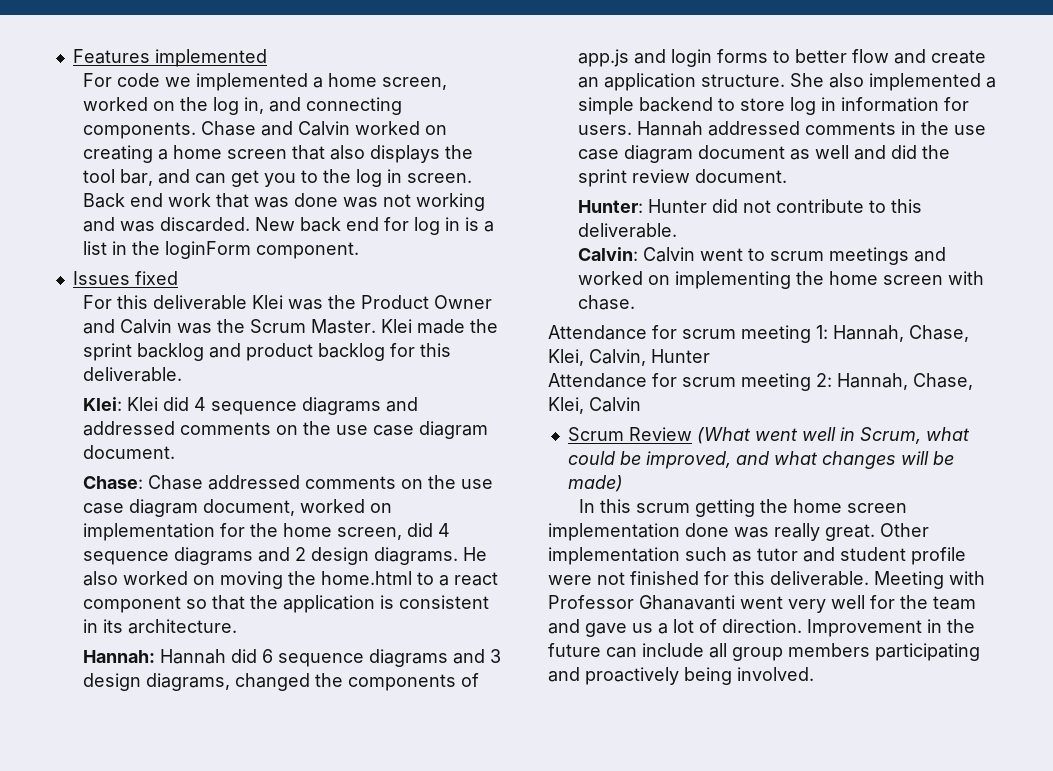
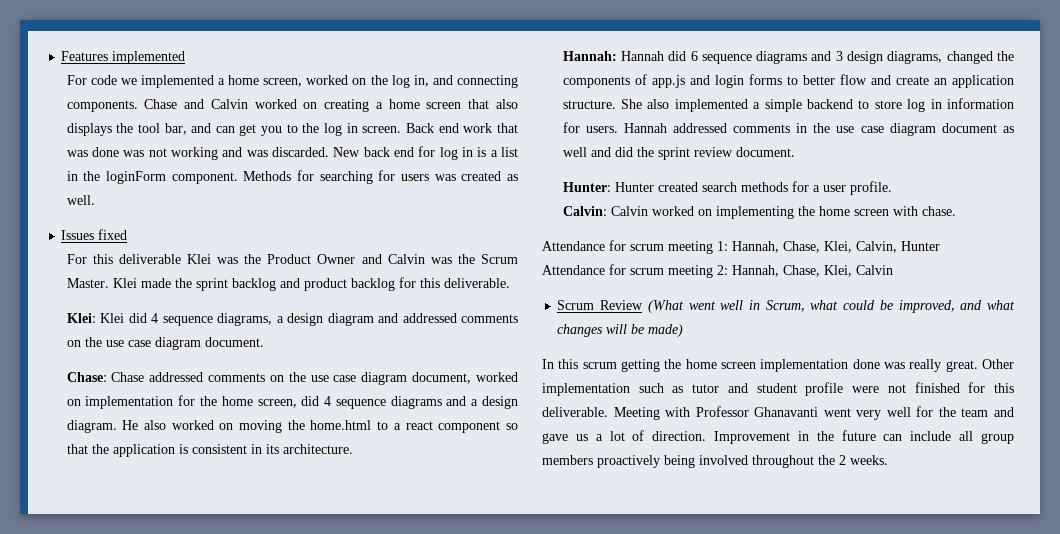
(359, 250) none -> [243,170,518,184] [66,195,95,205] Methods for searching for users was created as well.
[301,397,381,415] diagrams -> [217,313,374,326] diagrams, a design diagram
[294,547,458,565] 2 design diagrams. -> [471,396,519,409] [66,420,117,433] a design diagram.
[711,199,922,213] [577,223,677,238] [577,247,946,265] did not contribute to this deliverable. // Calvin: Calvin went to scrum meetings and -> [657,181,892,195] [562,206,648,216] created search methods for a user profile. // Calvin: Calvin
[875,643,980,661] [548,667,814,685] participating and proactively being involved. -> [597,455,888,468] proactively being involved throughout the 2 weeks.

